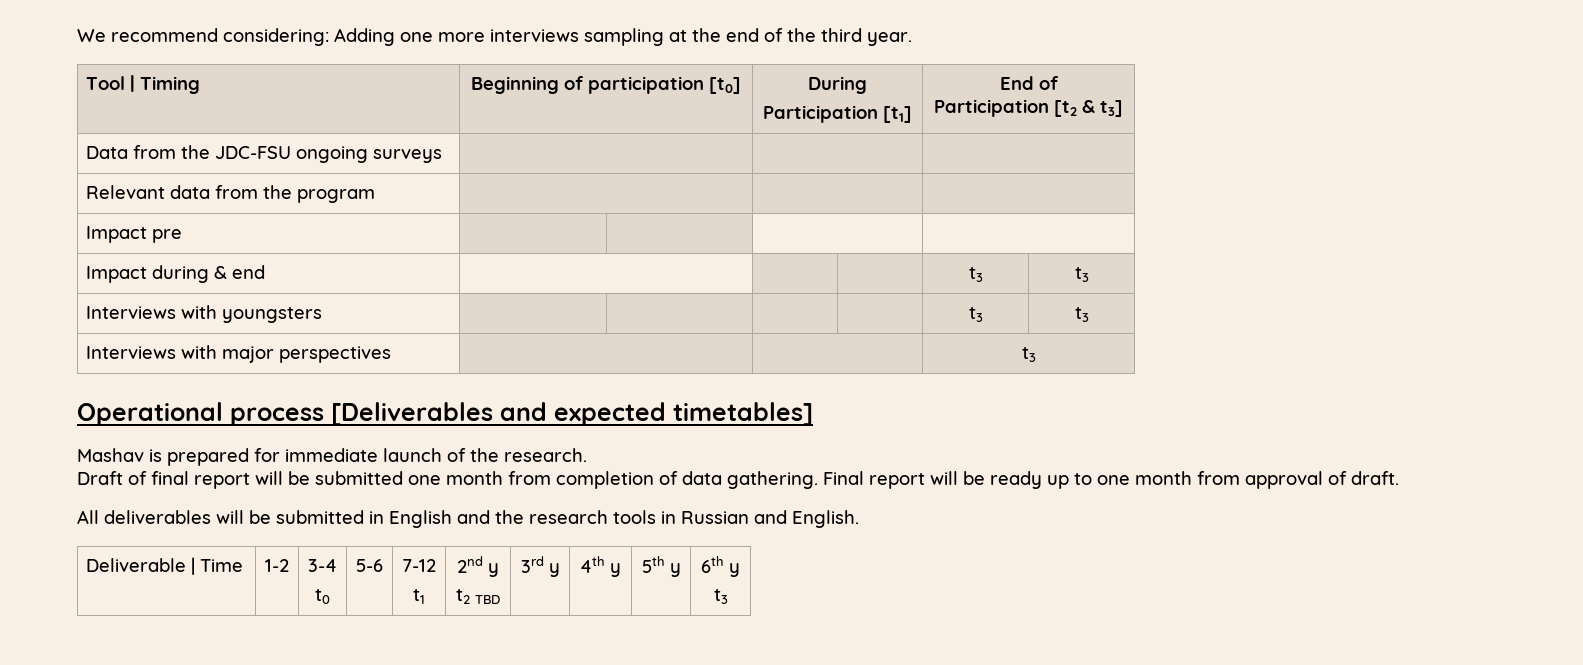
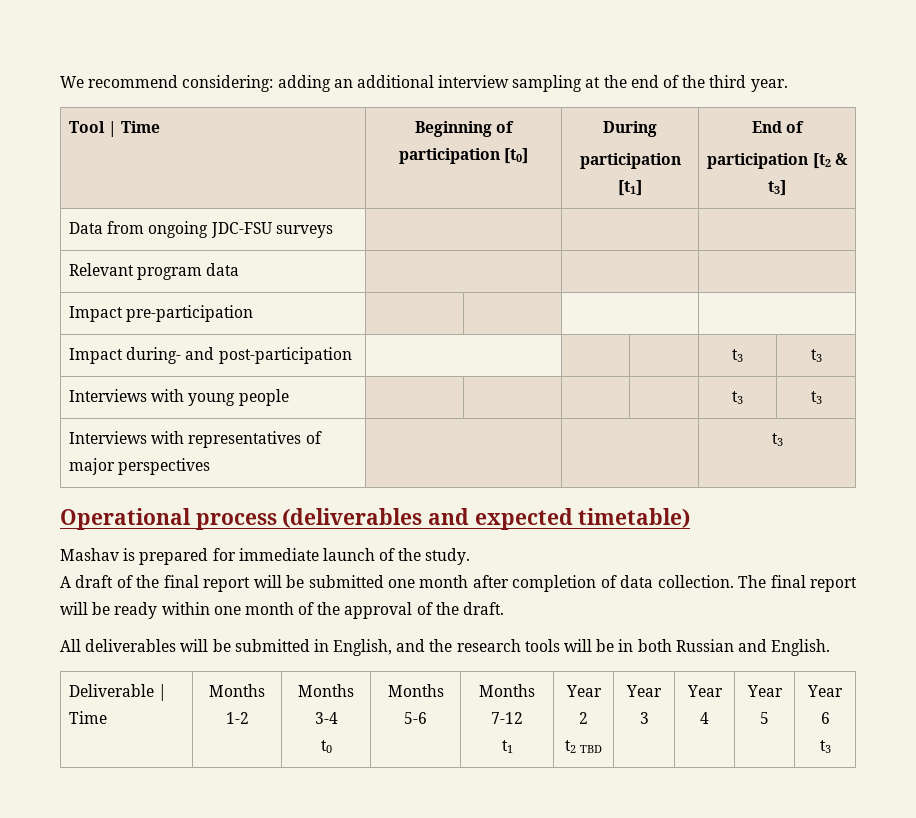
[334,28,579,46] Adding one more interviews -> [277,75,510,92] adding an additional interview
[140,76,201,94] Timing -> [121,121,161,133] Time
[763,105,878,123] Participation -> [579,153,681,169] participation
[934,99,1049,117] Participation -> [707,153,809,169] participation
[181,145,369,163] the JDC-FSU ongoing -> [148,221,272,238] ongoing JDC-FSU
[170,185,376,203] [86,226,183,243] [86,265,266,283] [968,267,983,282] [1074,267,1089,282] [86,305,323,323] [968,307,983,322] [1074,307,1089,322] [86,345,218,359] data from the program | | | // Impact pre | | | | // Impact during & end | | | | t3 | t3 // Interviews with youngsters | | | | | t3 | t3 // Interviews with -> [137,263,240,280] [69,305,254,322] [69,347,352,364] [732,349,743,362] [810,349,822,362] [69,389,289,406] [732,391,743,404] [810,391,822,404] [69,431,322,448] program data | | | // Impact pre-participation | | | | // Impact during- and post-participation | | | | t3 | t3 // Interviews with young people | | | | | t3 | t3 // Interviews with representatives of
[331,402,493,426] [Deliverables -> [282,508,423,528] (deliverables
[673,402,813,426] timetables] -> [578,508,691,528] timetable)
[504,448,587,462] [77,471,147,485] research. // Draft of -> [425,548,471,565] [60,575,160,588] study. // A draft of the
[508,471,551,485] from -> [472,575,509,588] after
[727,471,864,489] gathering. Final -> [657,575,806,588] collection. The final
[1047,471,1240,489] up to one month from -> [161,602,341,615] within one month of the
(1347, 478) none -> [435,602,459,615] the
[389,510,452,528] English -> [333,639,393,656] English,
[661,511,676,524] in -> [564,639,672,652] will be in both
(244, 565) none -> [209,684,265,697] Months
(289, 565) none -> [298,684,354,697] Months
(330, 596) none -> [387,684,444,697] Months
(383, 565) none -> [479,684,535,697] Months
[457,556,499,577] 2nd y -> [565,685,602,697] [579,712,588,724] Year 2
[520,556,560,577] [580,556,621,577] [641,556,681,577] [701,556,740,577] 3rd y | 4th y | 5th y | 6th y -> [626,685,662,697] [639,712,649,724] [686,685,723,697] [700,712,709,724] [746,685,783,697] [760,712,769,724] [807,685,843,697] [820,712,830,724] Year 3 | Year 4 | Year 5 | Year 6

